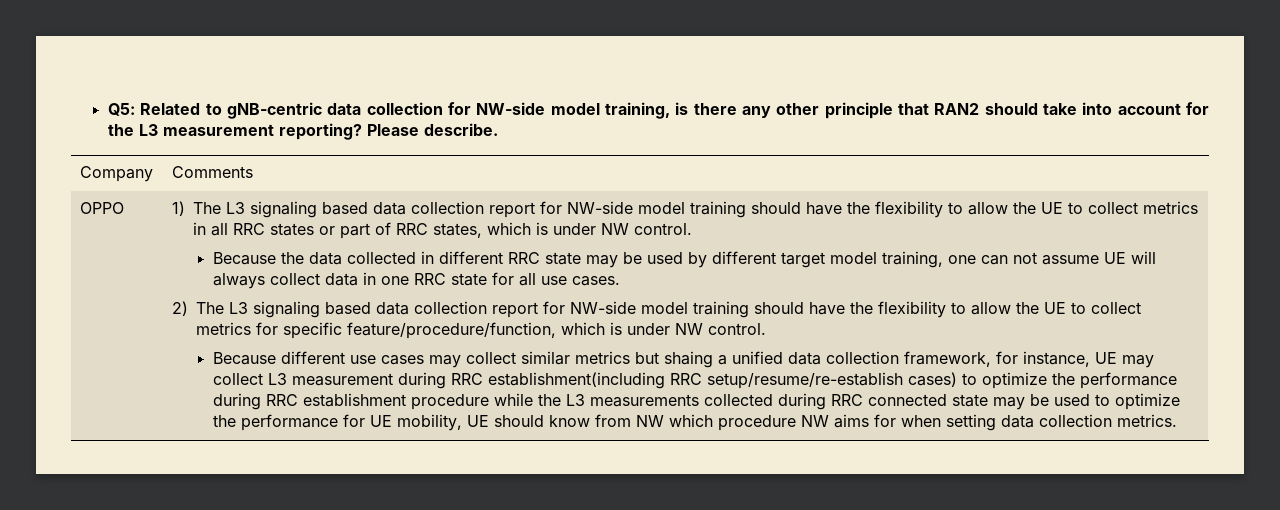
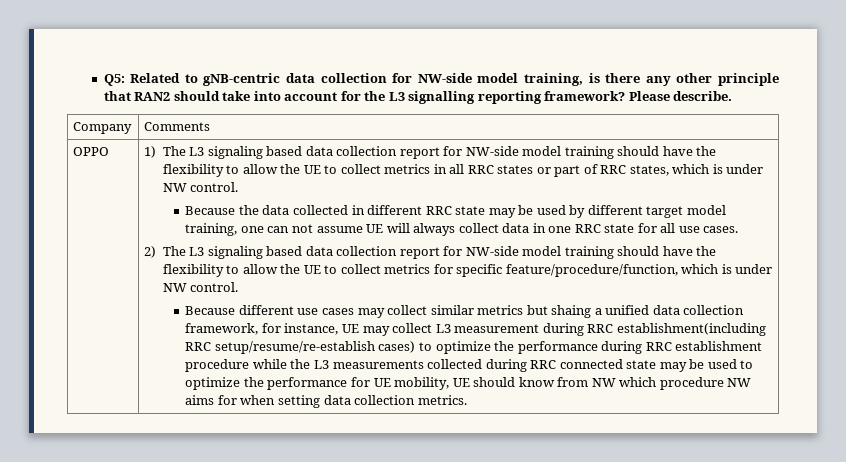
[162,123,362,140] measurement reporting? -> [408,91,626,104] signalling reporting framework?

